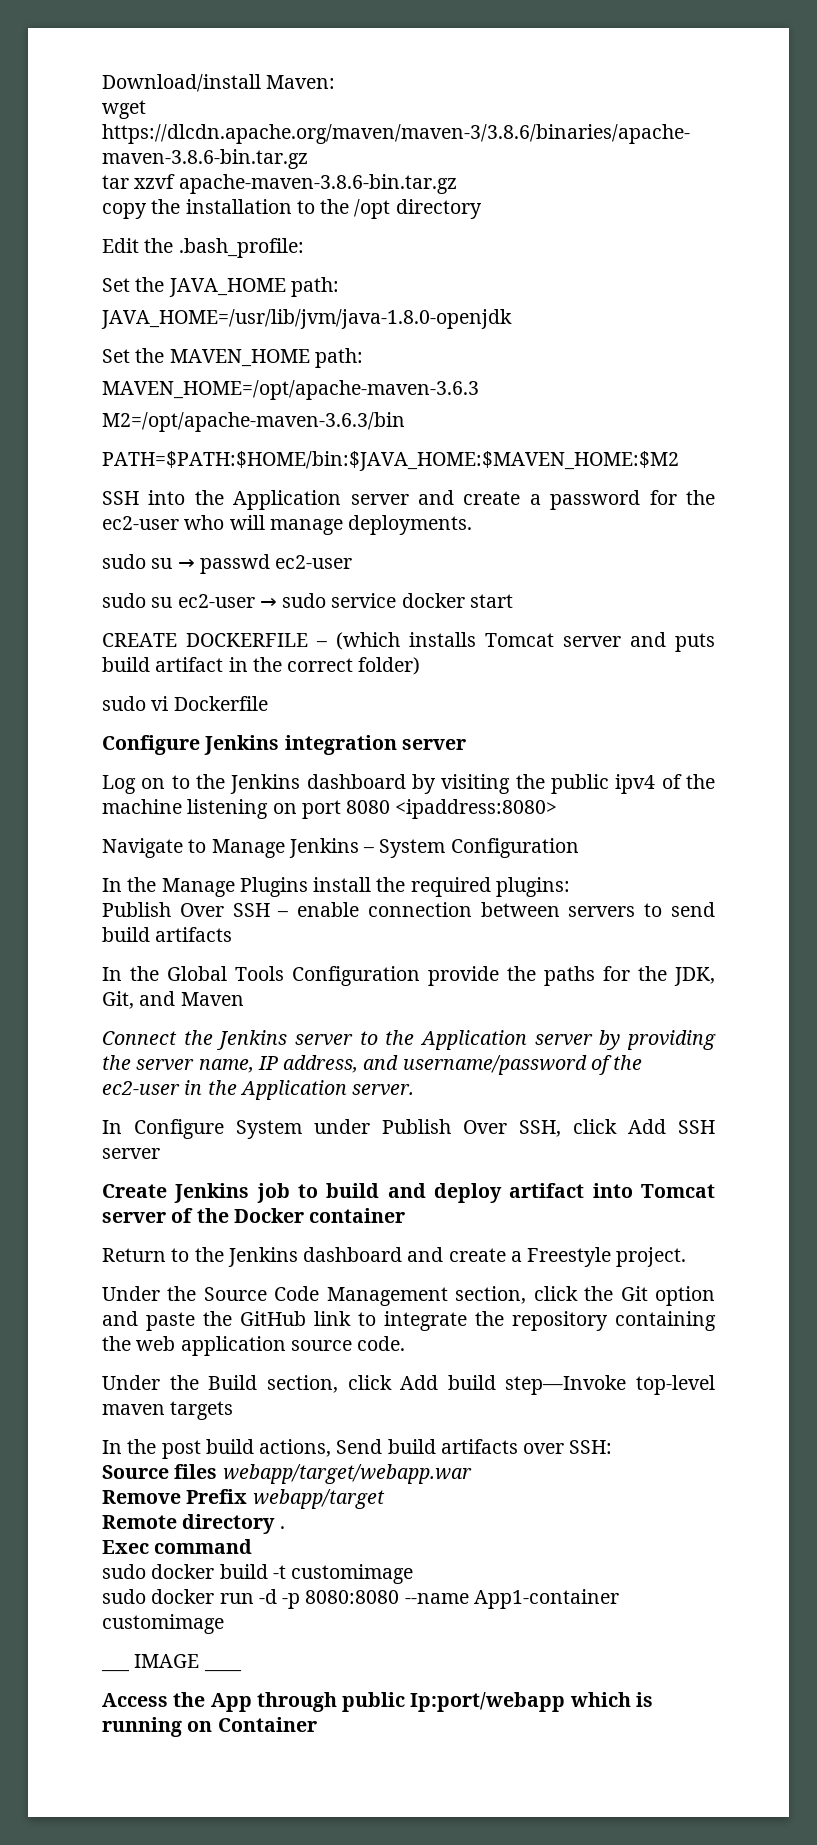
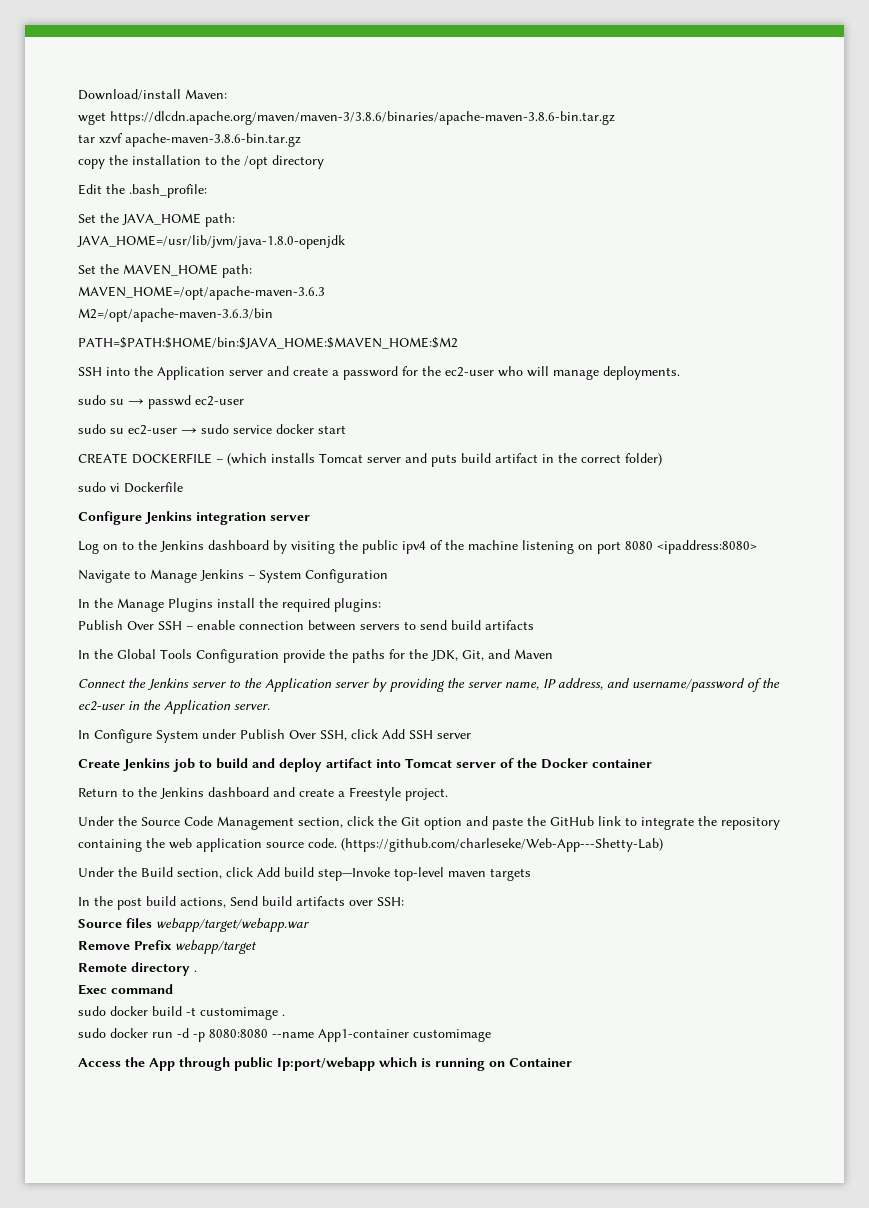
(406, 1343) none -> [341,838,663,852] (https://github.com/charleseke/Web-App---Shetty-Lab)
(414, 1574) none -> [282,1014,285,1016] .
[101,1668,130,1672] [134,1654,200,1668] [203,1668,242,1672] // ___ IMAGE ____ -> (491, 1035) none

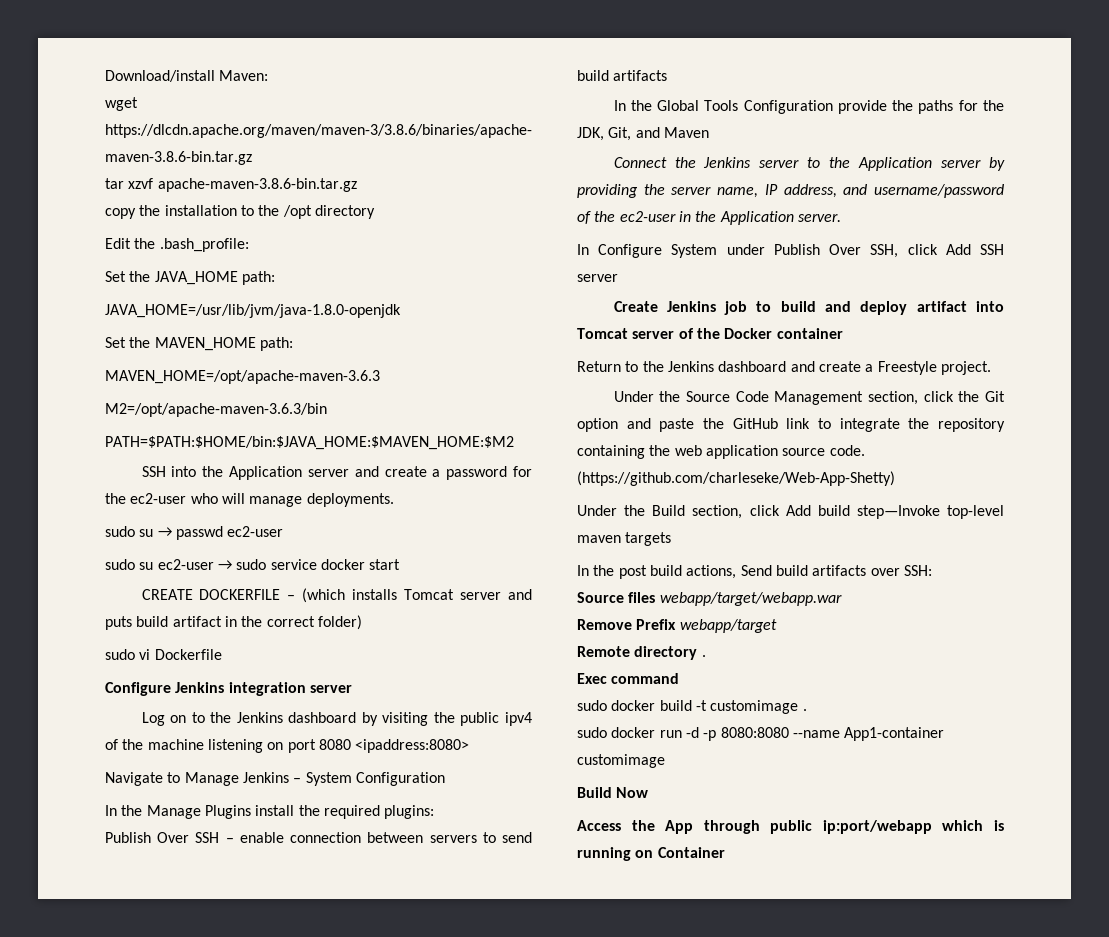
[341,838,663,852] (https://github.com/charleseke/Web-App---Shetty-Lab) -> [577,471,895,486] (https://github.com/charleseke/Web-App-Shetty)
(491, 1035) none -> [577,787,649,798] // Build Now
[277,1057,375,1071] Ip:port/webapp -> [822,820,932,834] ip:port/webapp

